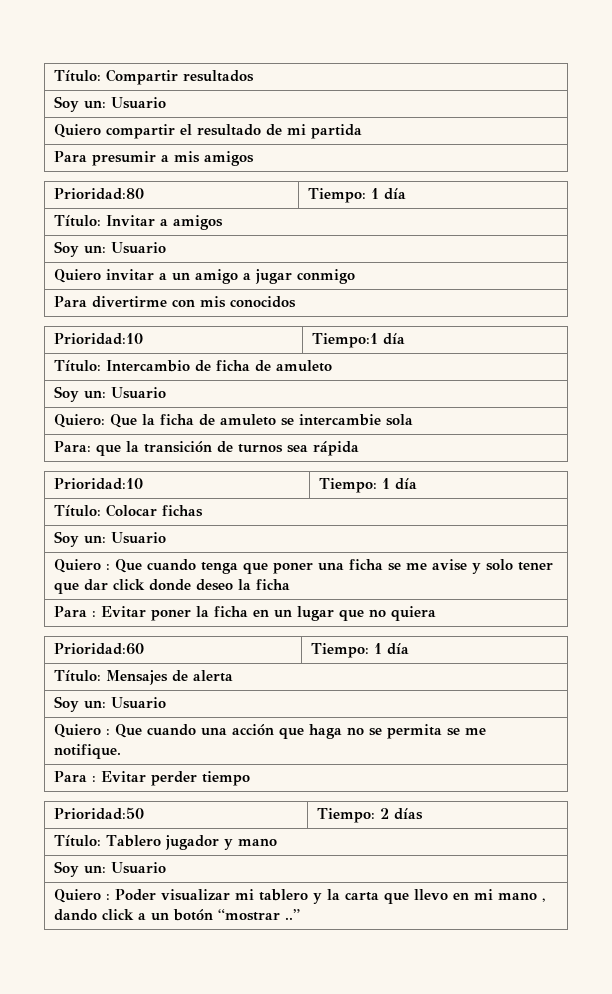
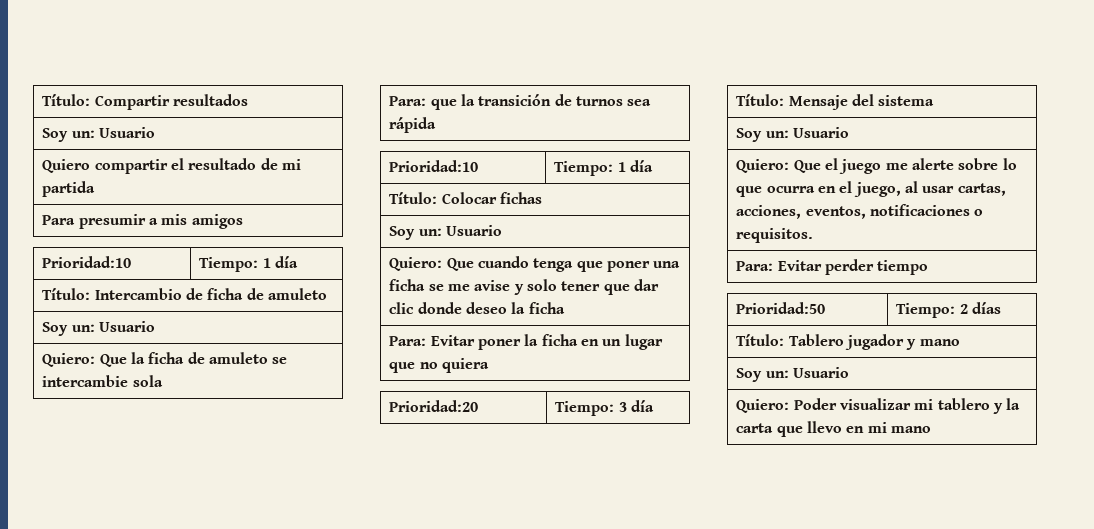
[54,188,145,200] [308,188,407,203] [54,215,224,230] [54,241,167,257] [54,269,356,284] [54,296,297,308] [54,333,144,345] [312,333,406,348] Prioridad:80 | Tiempo: 1 día // Título: Invitar a amigos // Soy un: Usuario // Quiero invitar a un amigo a jugar conmigo // Para divertirme con mis conocidos // Prioridad:10 | Tiempo:1 día -> [42,256,132,268] [199,256,298,272] Prioridad:10 | Tiempo: 1 día
[54,559,111,573] Quiero : -> [389,257,443,271] Quiero:
[113,579,146,590] click -> [389,302,415,314] clic
[54,606,97,617] Para : -> [389,336,427,346] Para:
[54,643,145,655] [311,643,410,658] [54,670,234,685] [54,696,167,712] [54,724,487,739] [54,744,122,759] [54,771,97,782] Prioridad:60 | Tiempo: 1 día // Título: Mensajes de alerta // Soy un: Usuario // Quiero : Que cuando una acción que haga no se permita se me notifique. // Para : -> [389,400,479,412] [555,400,654,416] [736,94,935,110] [736,127,849,142] [736,158,1017,174] [736,181,1006,197] [736,204,984,219] [736,228,814,243] [736,261,774,271] Prioridad:20 | Tiempo: 3 día // Título: Mensaje del sistema // Soy un: Usuario // Quiero: Que el juego me alerte sobre lo que ocurra en el juego, al usar cartas, acciones, eventos, notificaciones o requisitos. // Para:
[54,889,111,903] Quiero : -> [736,399,790,413] Quiero:
[542,898,547,902] [54,909,301,921] , dando click a un botón “mostrar ..” -> (931, 429) none

